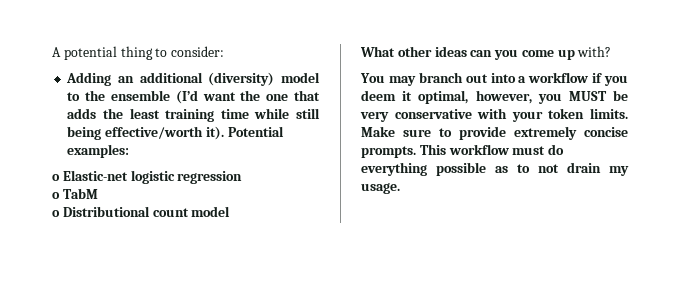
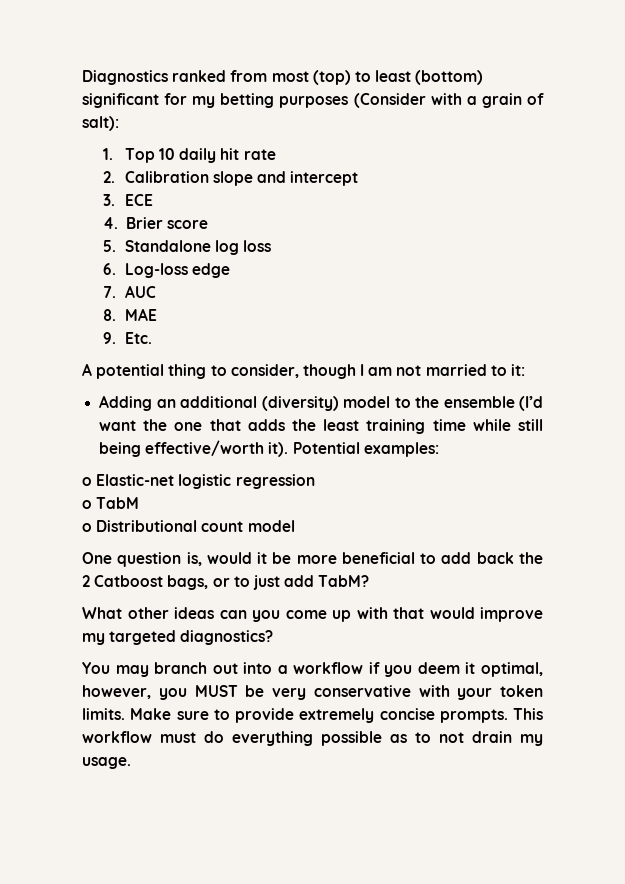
[52,46,225,60] A potential thing to consider: -> [82,70,484,85] [82,93,544,108] [82,116,119,131] [103,148,276,163] [103,171,359,186] [103,194,153,206] [103,217,209,229] [103,240,272,255] [103,263,231,278] [103,285,156,298] [103,308,157,321] [103,332,152,344] [82,363,526,379] Diagnostics ranked from most (top) to least (bottom) significant for my betting purposes (Consider with a grain of salt): // 1. Top 10 daily hit rate // 2. Calibration slope and intercept // 3. ECE // 4. Brier score // 5. Standalone log loss // 6. Log-loss edge // 7. AUC // 8. MAE // 9. Etc. // A potential thing to consider, though I am not married to it:
(231, 211) none -> [82,552,543,567] [82,575,370,590] // One question is, would it be more beneficial to add back the 2 Catboost bags, or to just add TabM?
[577,46,612,57] with? -> [356,607,543,622] [82,630,274,645] with that would improve my targeted diagnostics?

